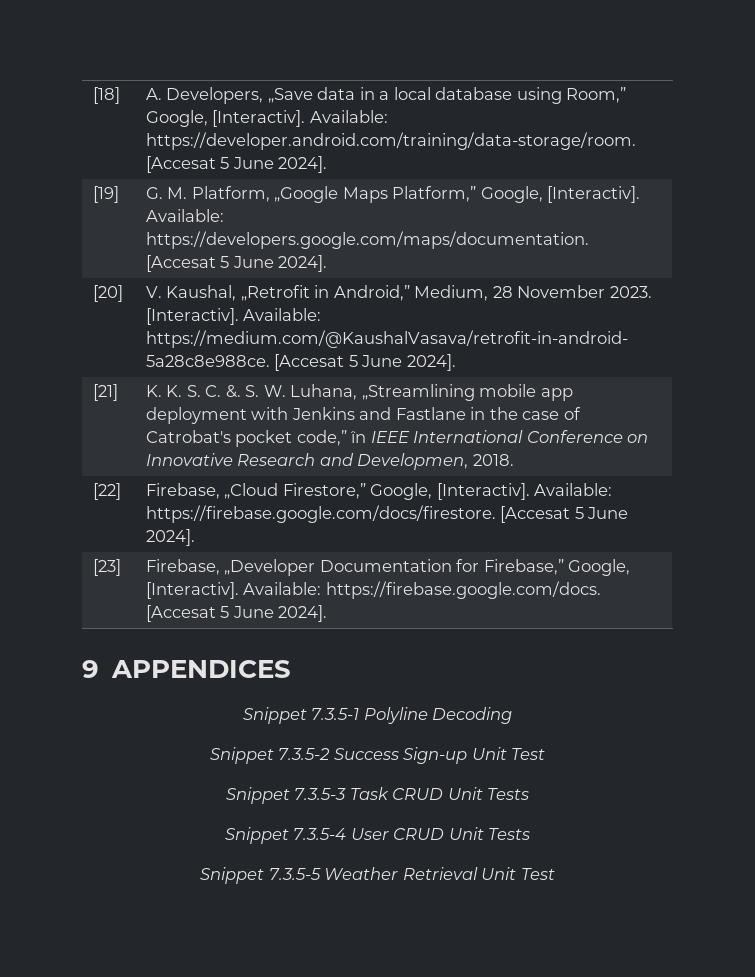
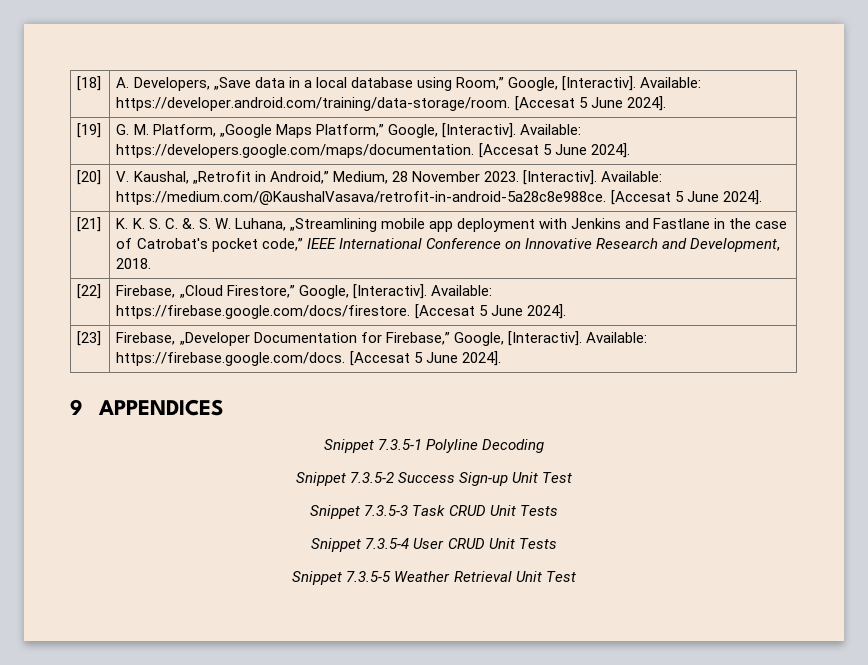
[350,430,367,443] în -> (303, 244) none
[357,453,469,470] Developmen, -> [690,238,781,252] Development,

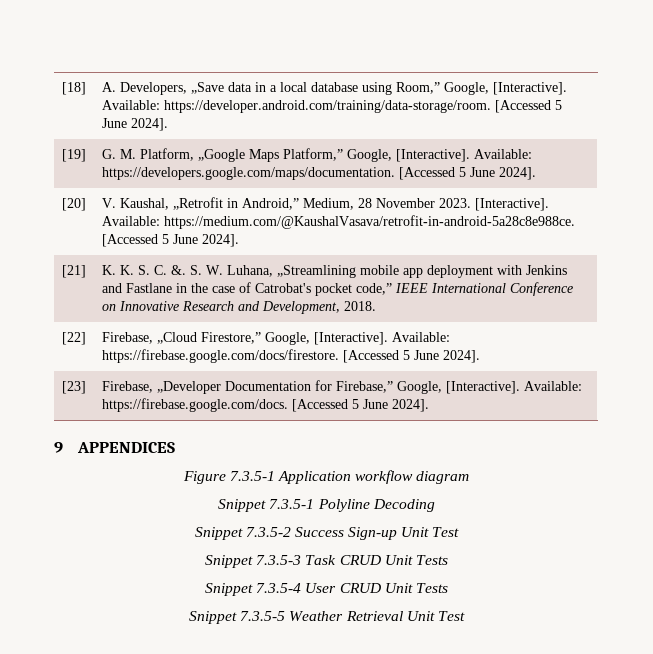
[562,76,637,91] [Interactiv]. -> [492,82,567,95] [Interactive].
[514,96,575,111] [Accesat -> [494,100,551,113] [Accessed
[441,123,516,138] [Interactiv]. -> [395,149,470,162] [Interactive].
[478,143,539,158] [Accesat -> [398,167,455,180] [Accessed
[522,170,597,185] [Interactiv]. -> [474,198,549,211] [Interactive].
[610,190,671,205] [Accesat -> [101,234,158,247] [Accessed
[352,284,427,299] [Interactiv]. -> [313,332,388,345] [Interactive].
[414,304,475,319] [Accesat -> [342,350,399,363] [Accessed
[507,331,582,346] [Interactiv]. -> [445,381,520,394] [Interactive].
[349,351,410,366] [Accesat -> [291,399,348,412] [Accessed
(224, 407) none -> [182,470,470,484] // Figure 7.3.5-1 Application workflow diagram

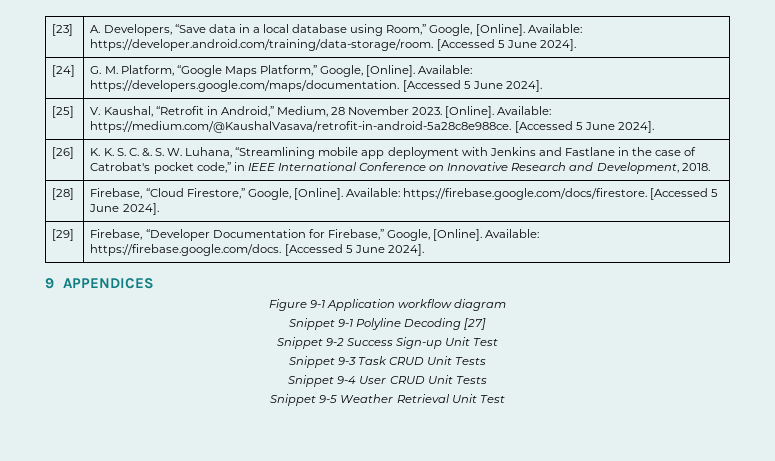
[61,82,86,95] [18] -> [52,24,74,36] [23]
[190,82,224,94] „Save -> [174,24,206,33] “Save
[492,82,567,95] [Interactive]. -> [475,24,525,36] [Online].
[61,149,86,162] [19] -> [52,65,76,77] [24]
[197,149,245,162] „Google -> [176,65,222,77] “Google
[395,149,470,162] [Interactive]. -> [366,65,416,77] [Online].
[61,198,86,211] [20] -> [52,106,75,118] [25]
[172,197,223,210] „Retrofit -> [155,106,204,115] “Retrofit
[474,198,549,211] [Interactive]. -> [445,106,495,118] [Online].
[61,265,86,278] [21] -> [52,147,75,159] [26]
[276,265,356,278] „Streamlining -> [235,147,316,159] “Streamlining
(392, 289) none -> [233,162,245,171] in
[61,332,86,345] [101,332,197,344] [22] | Firebase, „Cloud -> [52,188,75,200] [90,188,184,199] [28] | Firebase, “Cloud
[313,332,388,345] [Interactive]. -> [293,188,343,200] [Online].
[61,381,86,394] [101,381,221,394] [23] | Firebase, „Developer -> [52,229,75,241] [90,229,210,241] [29] | Firebase, “Developer
[445,381,520,394] [Interactive]. -> [433,229,483,241] [Online].
[229,471,275,481] 7.3.5-1 -> [309,300,325,308] 9-1
[269,499,315,509] 7.3.5-1 -> [337,319,353,327] 9-1
[194,527,291,540] // Snippet 7.3.5-2 -> [464,318,487,330] [276,337,344,349] [27] // Snippet 9-2
[256,555,302,565] 7.3.5-3 -> [337,357,356,365] 9-3
[256,583,302,593] 7.3.5-4 -> [337,376,357,384] 9-4
[240,611,286,621] 7.3.5-5 -> [319,395,338,403] 9-5

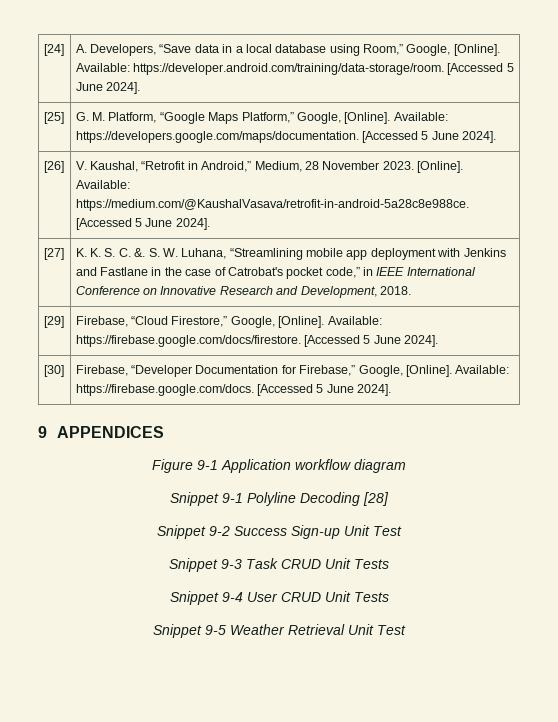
[52,24,74,36] [23] -> [43,44,64,56] [24]
[52,65,76,77] [24] -> [43,112,64,124] [25]
[52,106,75,118] [25] -> [43,161,64,173] [26]
[52,147,75,159] [26] -> [43,248,64,260] [27]
[52,188,75,200] [28] -> [43,316,64,328] [29]
[52,229,75,241] [29] -> [43,365,64,377] [30]
[464,318,487,330] [27] -> [363,492,389,506] [28]

